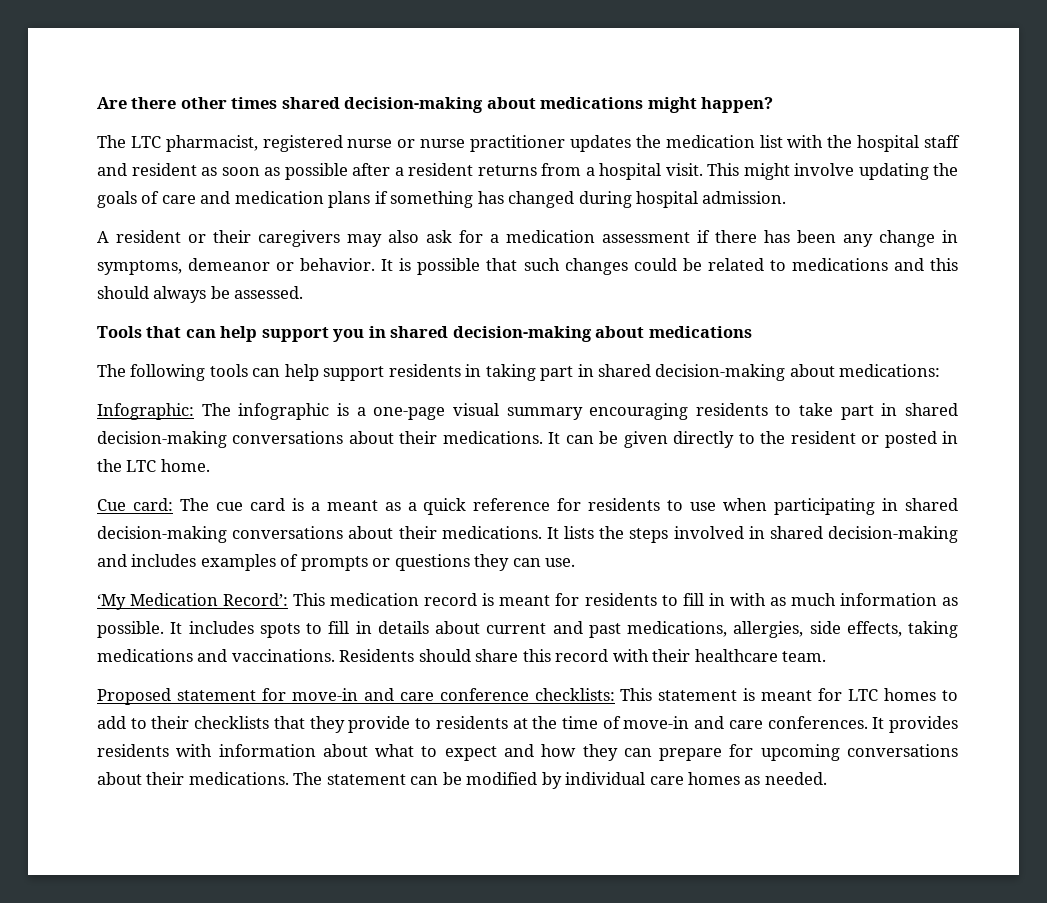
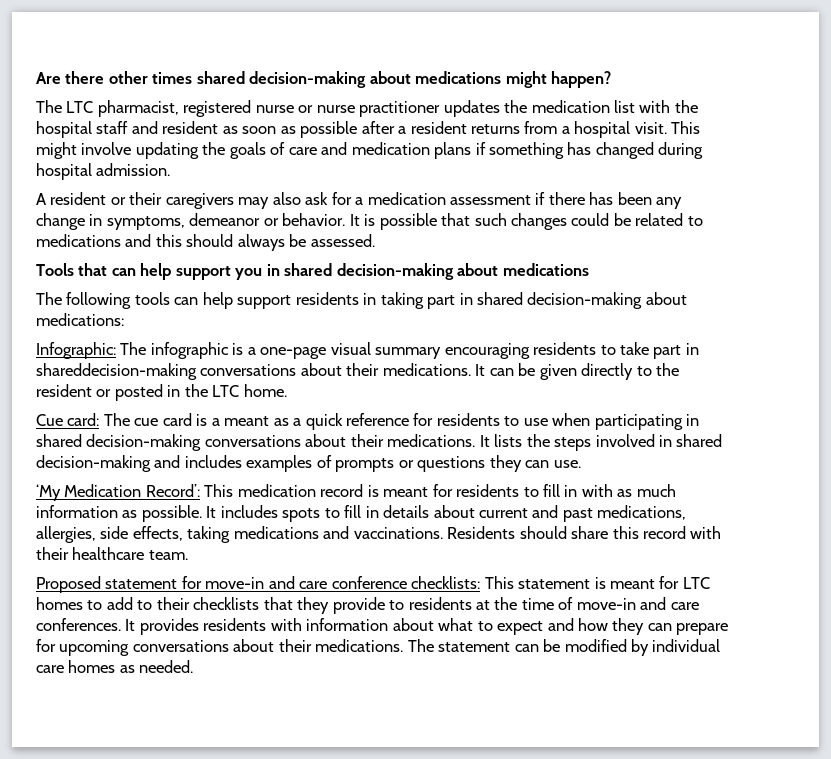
[904,403,958,416] [97,431,227,448] shared decision-making -> [36,363,197,380] shareddecision-making

